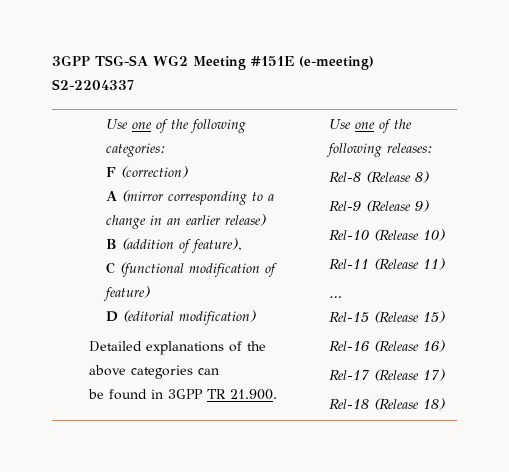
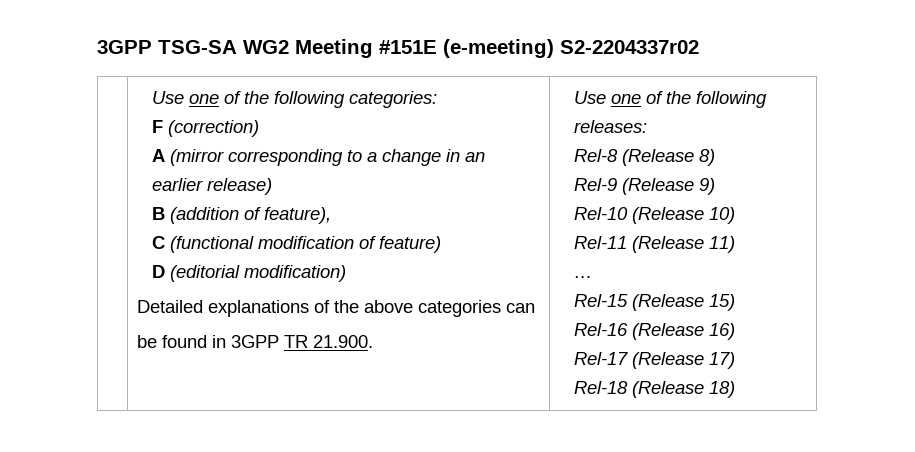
[52,79,134,90] S2-2204337 -> [560,40,699,54] S2-2204337r02

